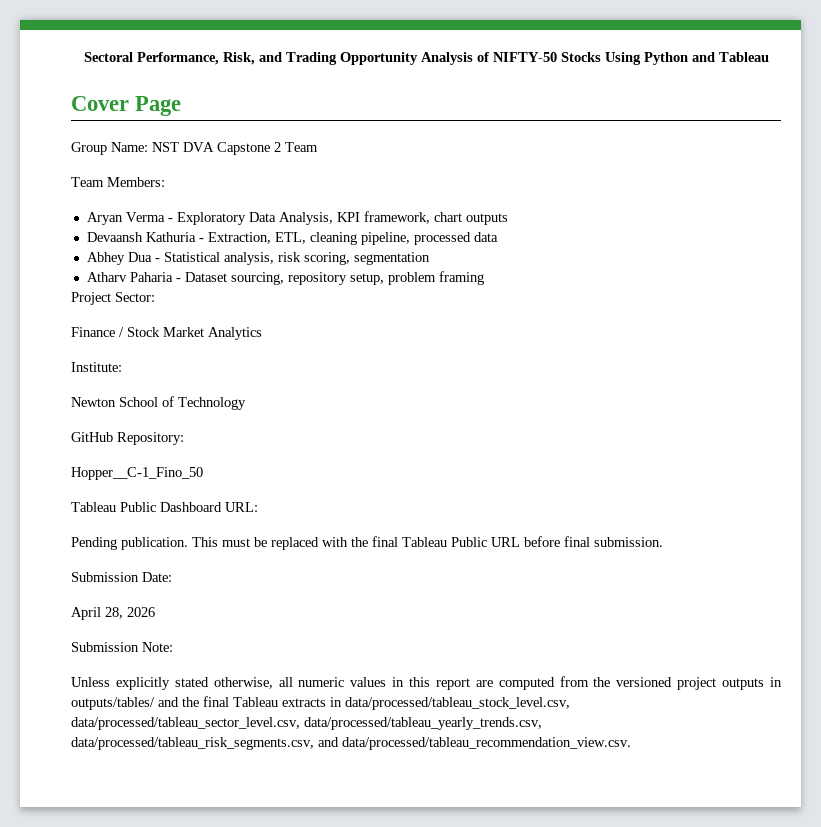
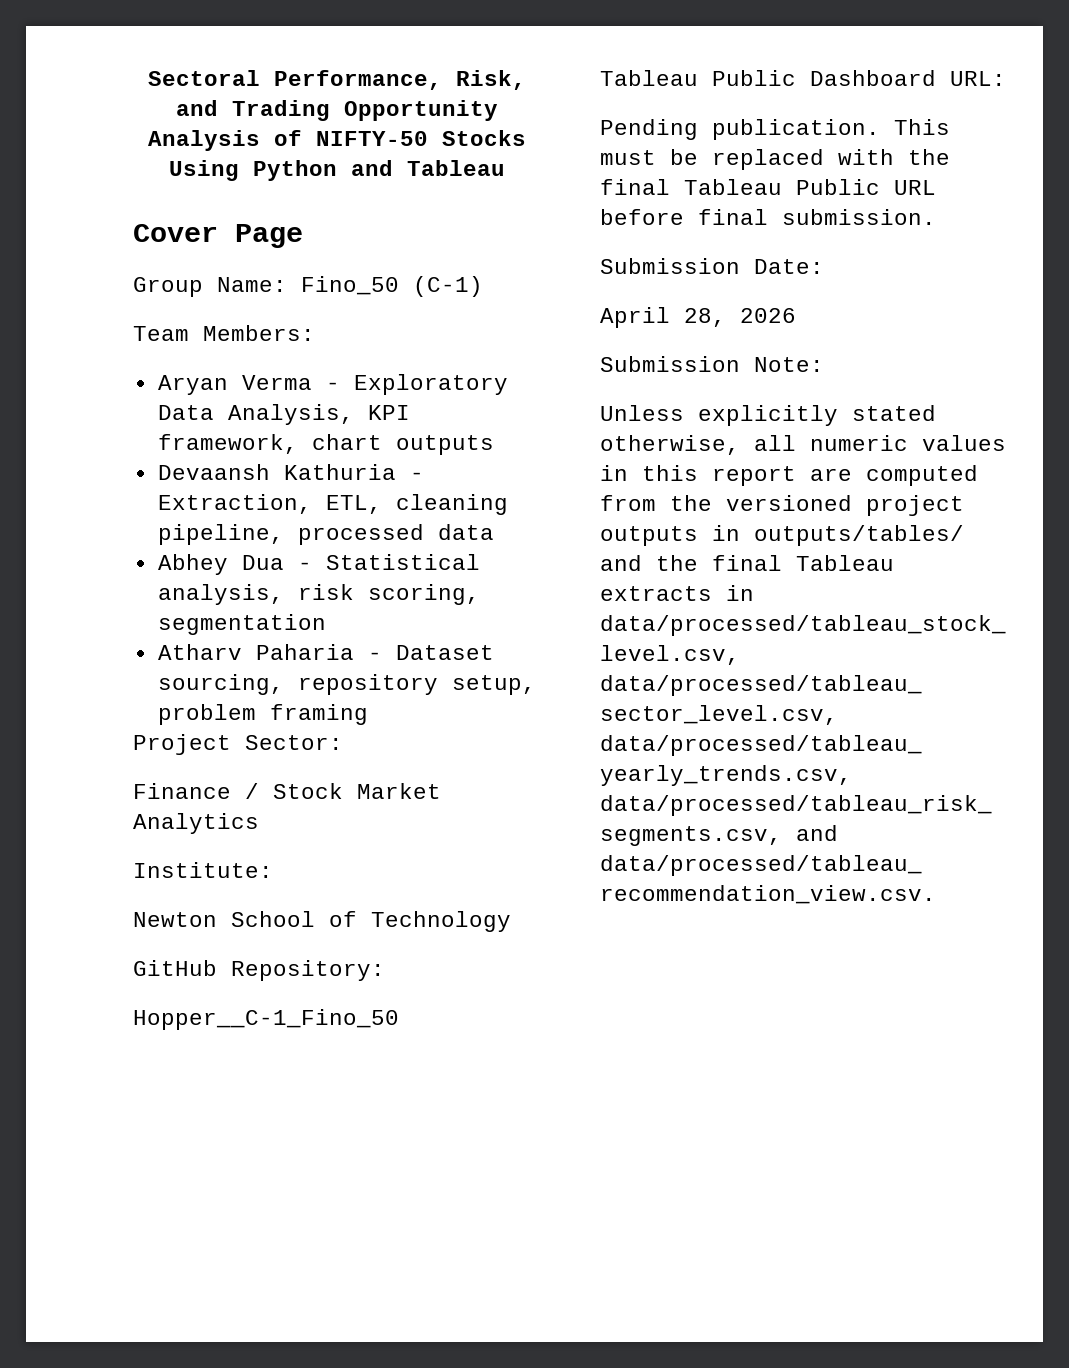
[152,142,318,155] NST DVA Capstone 2 Team -> [301,276,483,297] Fino_50 (C-1)

